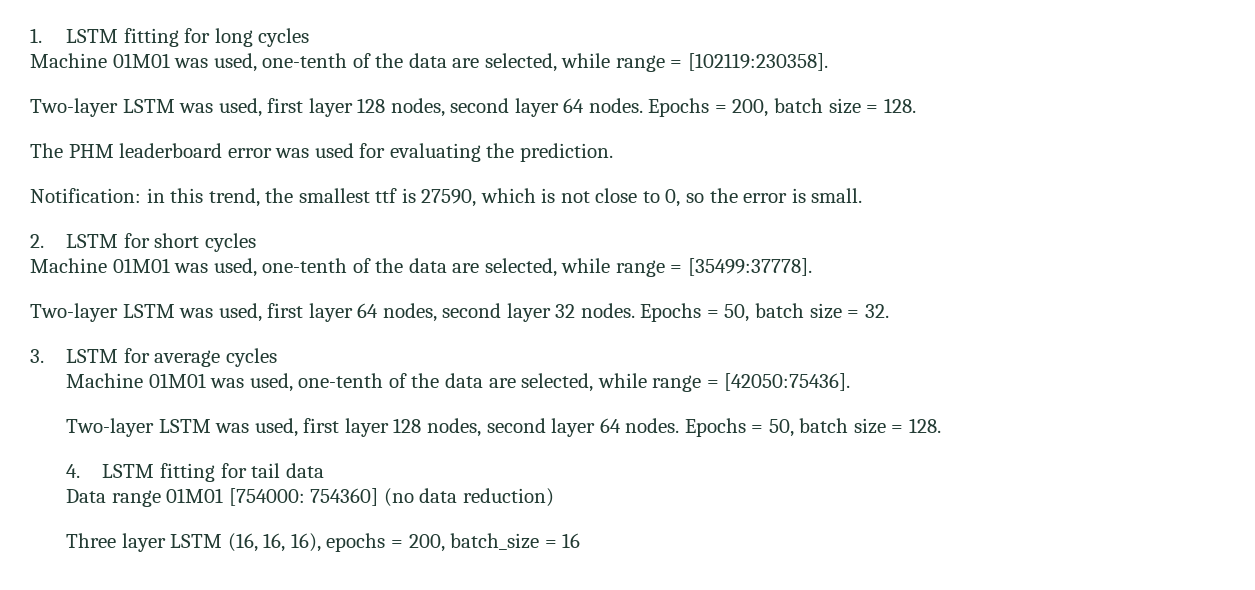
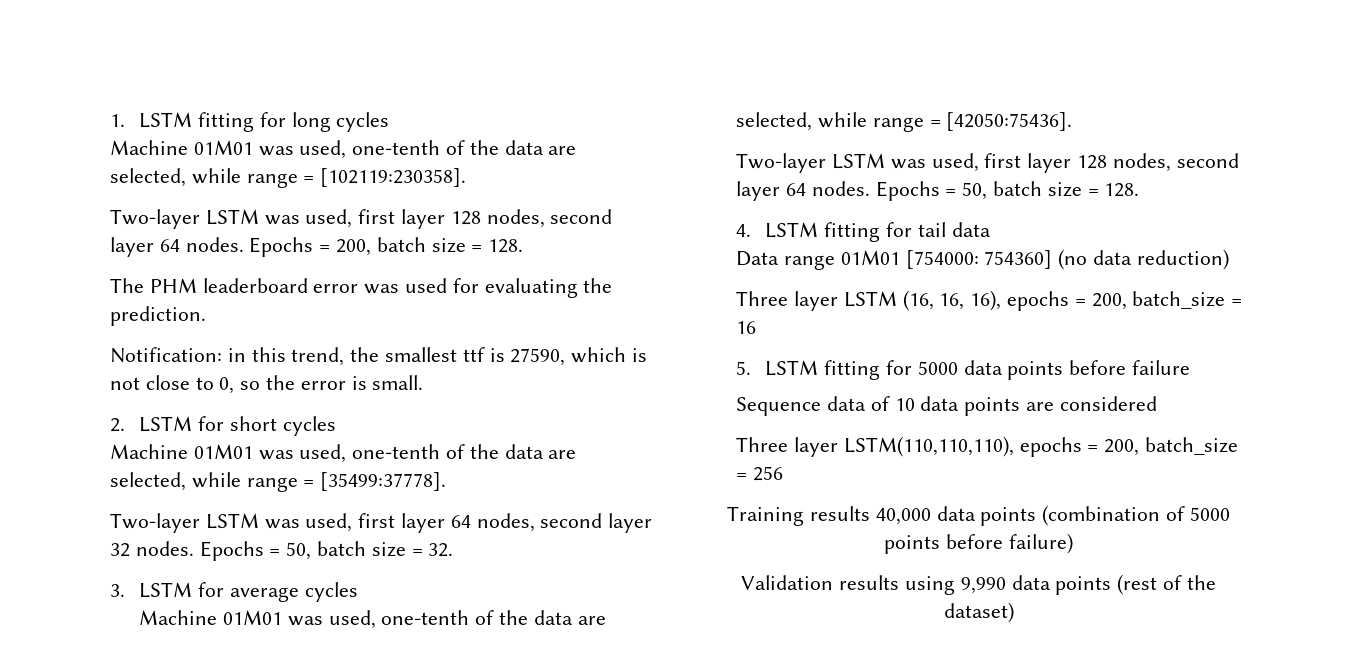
(581, 540) none -> [736,360,1190,380] [736,396,1157,416] [736,436,1238,457] [736,466,783,481] [727,505,1230,526] [884,533,1073,554] [741,574,1216,595] [943,602,1014,623] // 5. LSTM fitting for 5000 data points before failure // Sequence data of 10 data points are considered // Three layer LSTM(110,110,110), epochs = 200, batch_size = 256 // Training results 40,000 data points (combination of 5000 points before failure) // Validation results using 9,990 data points (rest of the dataset)

